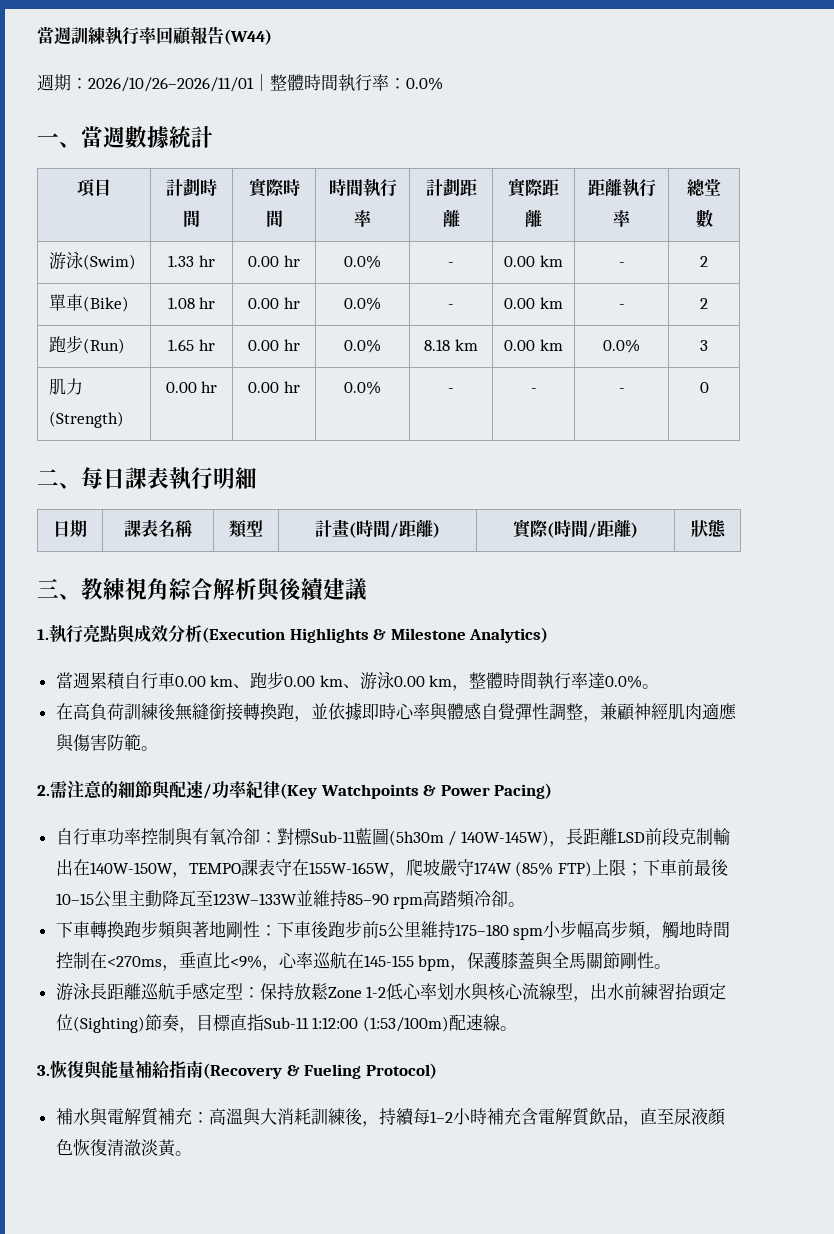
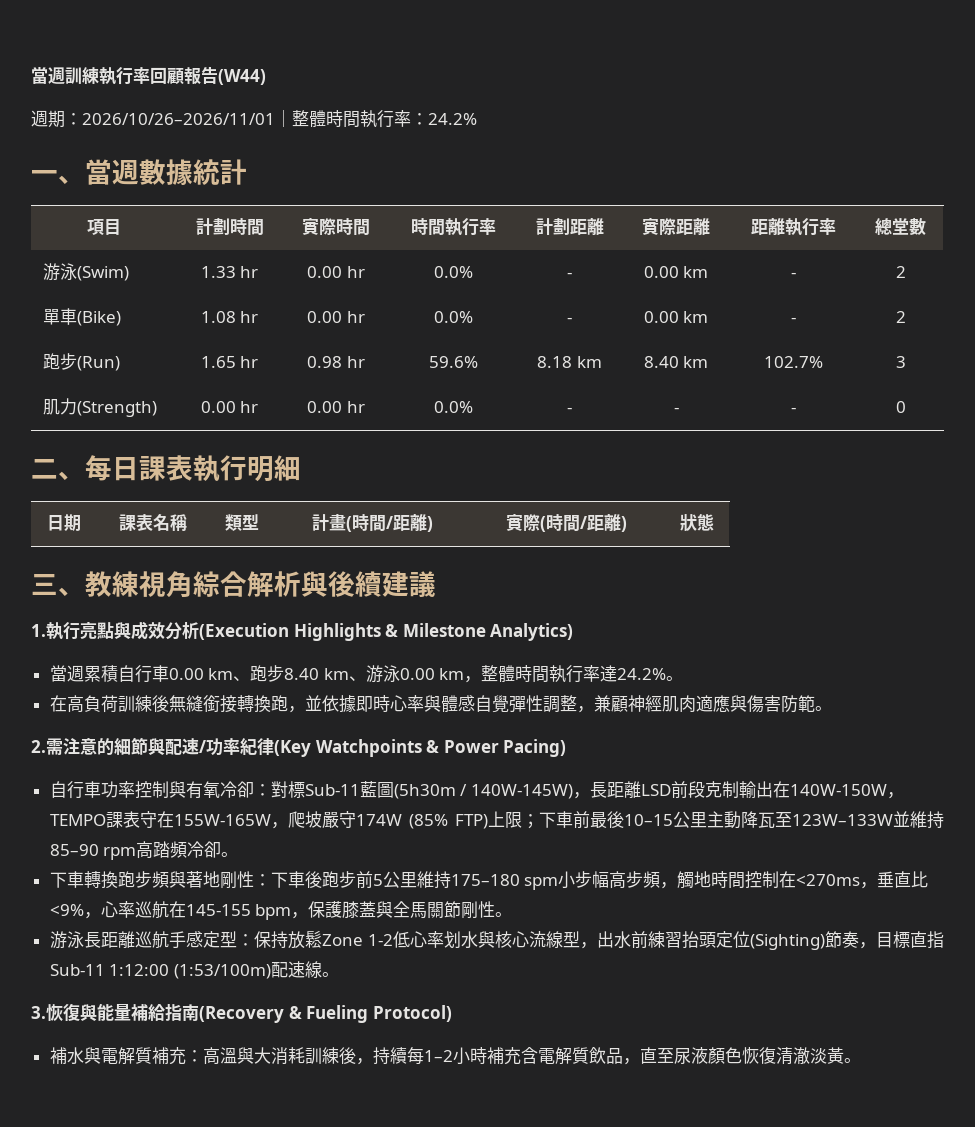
[406,77,443,91] 0.0% -> [428,113,477,125] 24.2%
[248,339,300,351] [344,339,381,353] 0.00 hr | 0.0% -> [307,356,365,368] [428,356,478,368] 0.98 hr | 59.6%
[504,339,563,351] [603,339,640,353] 0.00 km | 0.0% -> [643,356,709,368] [764,356,823,368] 8.40 km | 102.7%
[284,676,316,687] 0.00 -> [284,668,320,680] 8.40
[605,675,643,689] 0.0% -> [617,668,667,680] 24.2%

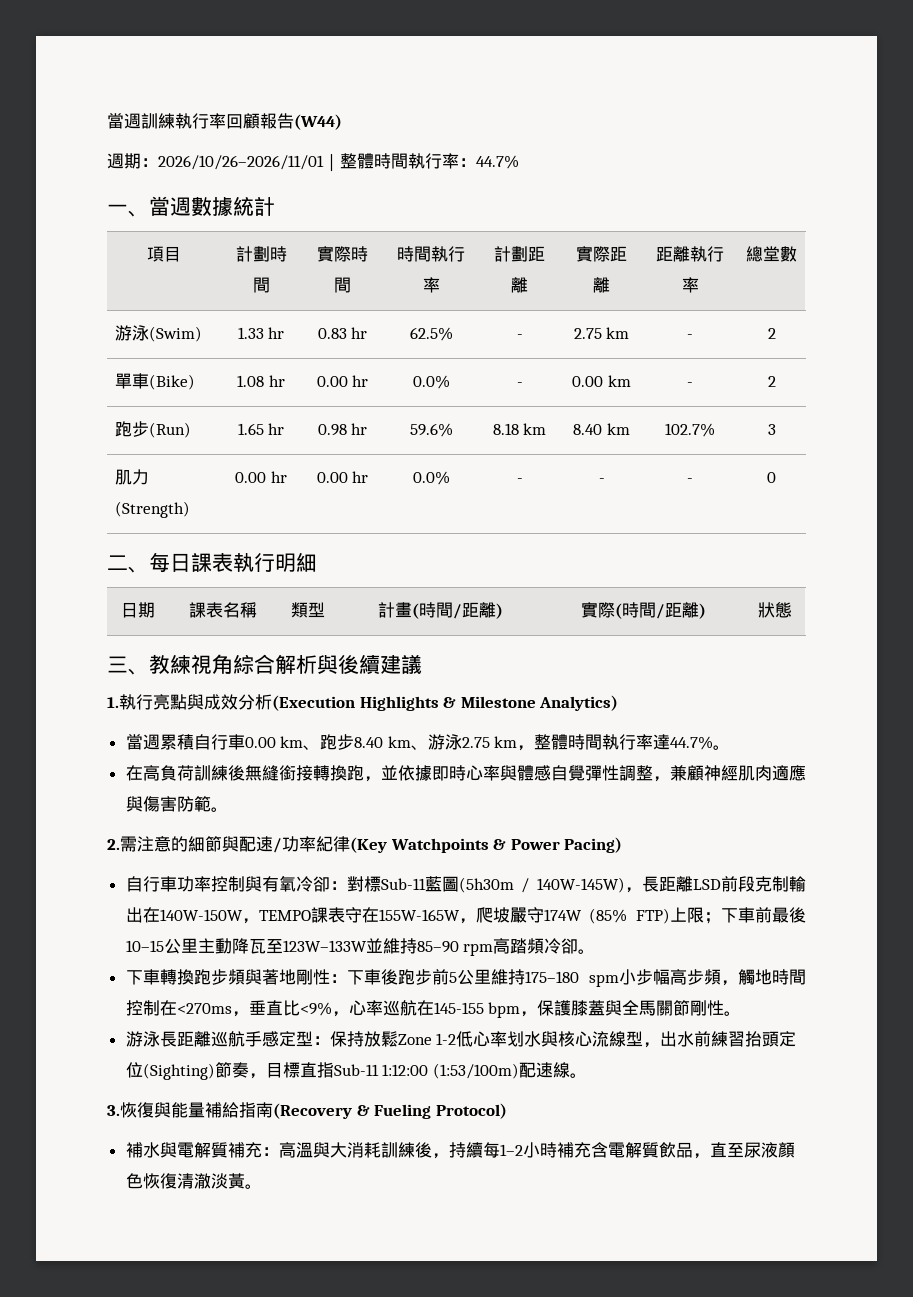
[428,113,477,125] 24.2% -> [476,155,519,169] 44.7%
[307,266,365,278] [433,266,473,278] [567,272,572,278] [643,266,679,278] 0.00 hr | 0.0% | - | 0.00 -> [317,327,368,339] [409,327,453,341] [516,334,523,339] [573,328,602,339] 0.83 hr | 62.5% | - | 2.75
[399,668,435,680] 0.00 -> [461,737,490,748] 2.75
[617,668,667,680] 24.2% -> [670,736,714,750] 44.7%

